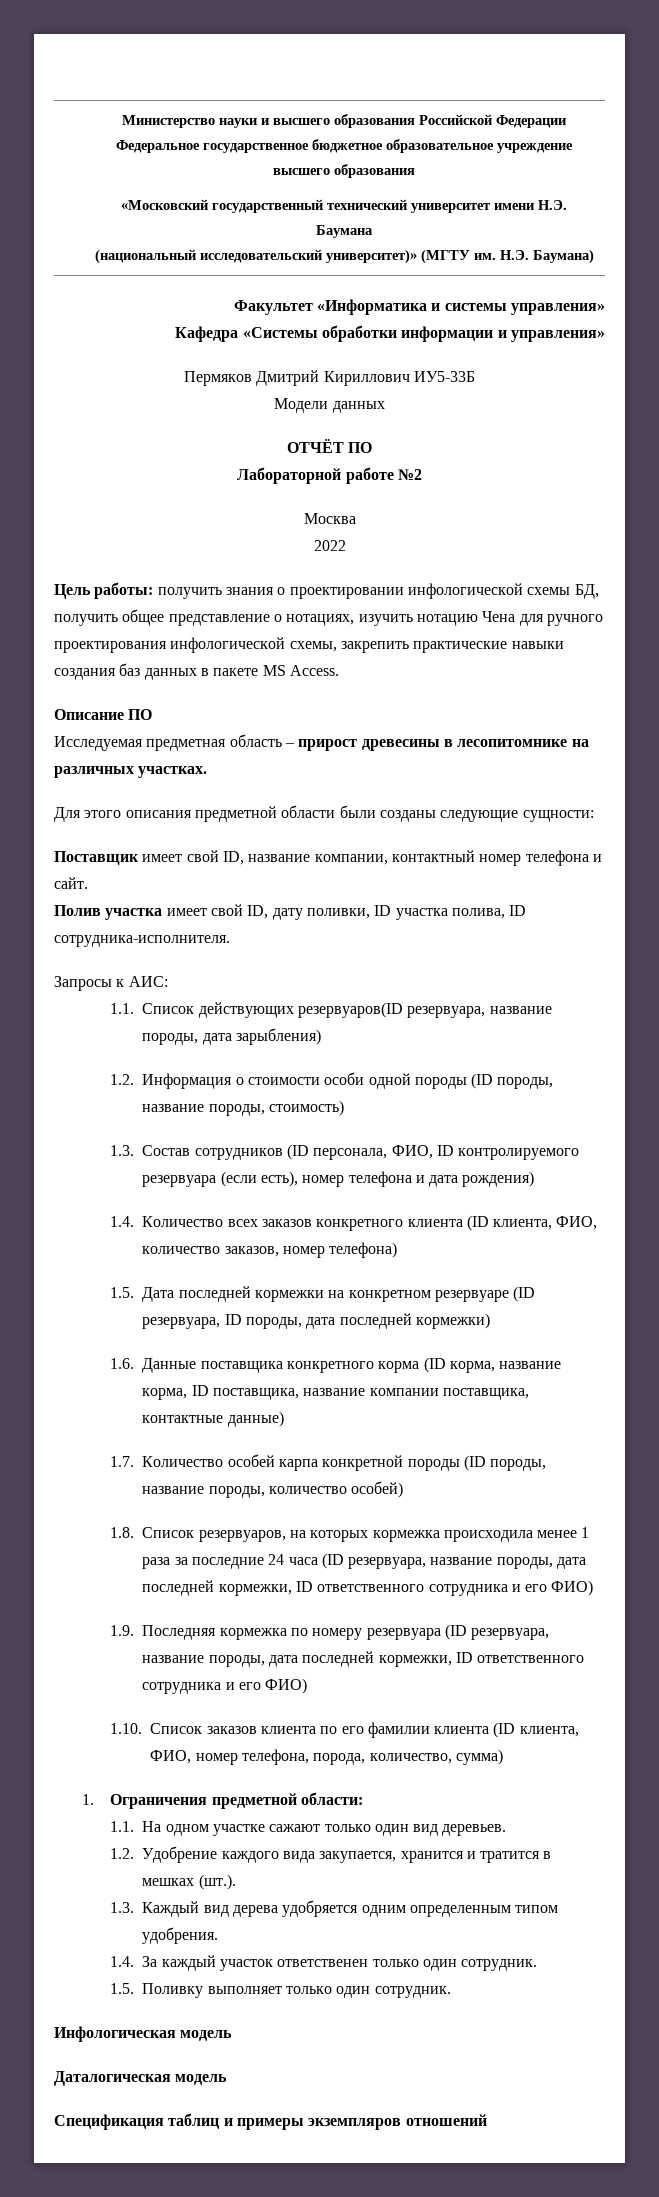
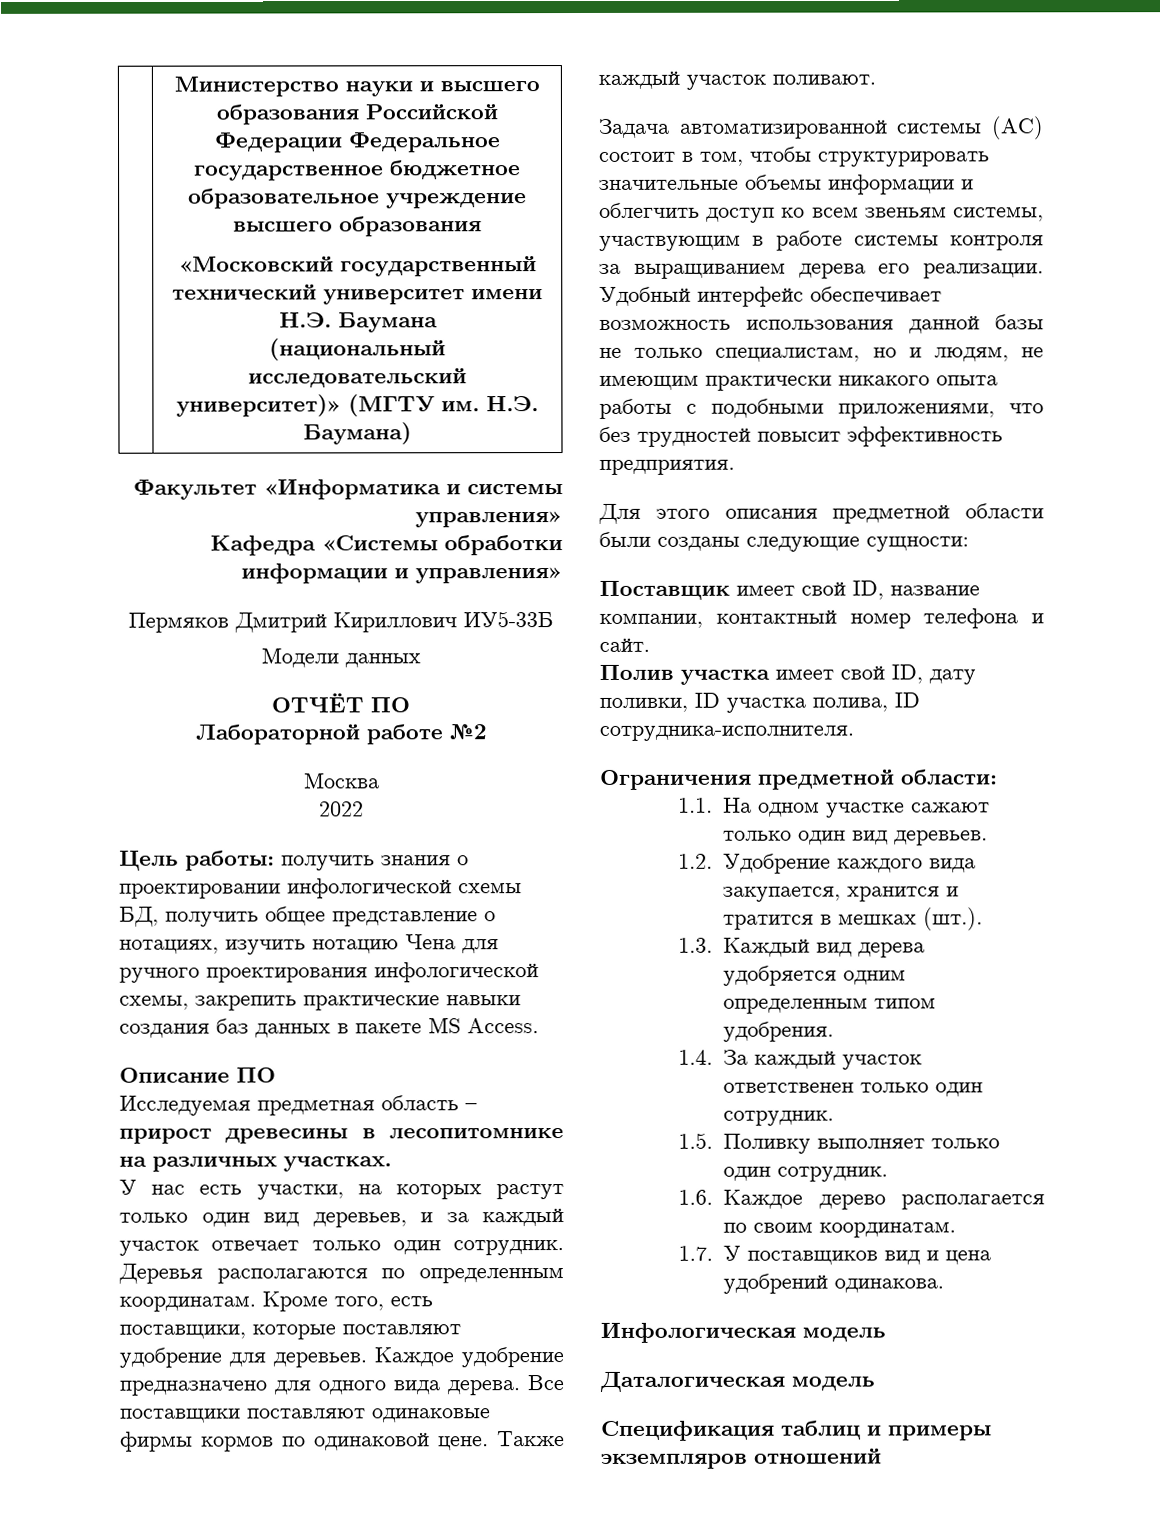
(208, 772) none -> [119,1179,564,1200] [119,1208,564,1228] [119,1240,564,1256] [118,1263,564,1284] [119,1291,433,1312] [119,1324,461,1340] [119,1347,564,1368] [119,1375,564,1396] [120,1408,491,1423] [120,1431,565,1452] [598,70,876,90] [598,116,1044,140] [599,146,990,167] [599,174,974,195] [599,202,1044,223] [599,230,1044,251] [599,263,1044,279] [599,286,942,307] [599,314,1044,334] [599,347,1044,362] [599,375,998,391] [599,398,1044,419] [599,426,1003,447] [599,459,735,475] // У нас есть участки, на которых растут только один вид деревьев, и за каждый участок отвечает только один сотрудник. Деревья располагаются по определенным координатам. Кроме того, есть поставщики, которые поставляют удобрение для деревьев. Каждое удобрение предназначено для одного вида дерева. Все поставщики поставляют одинаковые фирмы кормов по одинаковой цене. Также каждый участок поливают. // Задача автоматизированной системы (АС) состоит в том, чтобы структурировать значительные объемы информации и облегчить доступ ко всем звеньям системы, участвующим в работе системы контроля за выращиванием дерева его реализации. Удобный интерфейс обеспечивает возможность использования данной базы не только специалистам, но и людям, не имеющим практически никакого опыта работы с подобными приложениями, что без трудностей повысит эффективность предприятия.
[54,976,168,991] [110,1002,552,1018] [142,1028,321,1045] [110,1072,554,1089] [142,1100,344,1116] [110,1144,580,1160] [142,1171,535,1187] [110,1215,598,1231] [142,1242,398,1258] [110,1286,536,1302] [142,1313,490,1329] [110,1357,562,1373] [142,1385,529,1400] [142,1411,284,1427] [110,1454,547,1471] [142,1481,404,1498] [110,1527,590,1542] [142,1553,587,1569] [142,1580,594,1596] [110,1624,550,1640] [142,1651,585,1667] [142,1678,308,1694] [110,1722,579,1738] [150,1749,503,1765] [82,1794,95,1805] Запросы к АИС: // 1.1. Список действующих резервуаров(ID резервуара, название породы, дата зарыбления) // 1.2. Информация о стоимости особи одной породы (ID породы, название породы, стоимость) // 1.3. Состав сотрудников (ID персонала, ФИО, ID контролируемого резервуара (если есть), номер телефона и дата рождения) // 1.4. Количество всех заказов конкретного клиента (ID клиента, ФИО, количество заказов, номер телефона) // 1.5. Дата последней кормежки на конкретном резервуаре (ID резервуара, ID породы, дата последней кормежки) // 1.6. Данные поставщика конкретного корма (ID корма, название корма, ID поставщика, название компании поставщика, контактные данные) // 1.7. Количество особей карпа конкретной породы (ID породы, название породы, количество особей) // 1.8. Список резервуаров, на которых кормежка происходила менее 1 раза за последние 24 часа (ID резервуара, название породы, дата последней кормежки, ID ответственного сотрудника и его ФИО) // 1.9. Последняя кормежка по номеру резервуара (ID резервуара, название породы, дата последней кормежки, ID ответственного сотрудника и его ФИО) // 1.10. Список заказов клиента по его фамилии клиента (ID клиента, ФИО, номер телефона, порода, количество, сумма) // 1. -> (854, 733) none
(451, 1992) none -> [678,1189,1045,1210] [723,1222,957,1238] [678,1245,992,1265] [723,1273,945,1294] // 1.6. Каждое дерево располагается по своим координатам. // 1.7. У поставщиков вид и цена удобрений одинакова.

